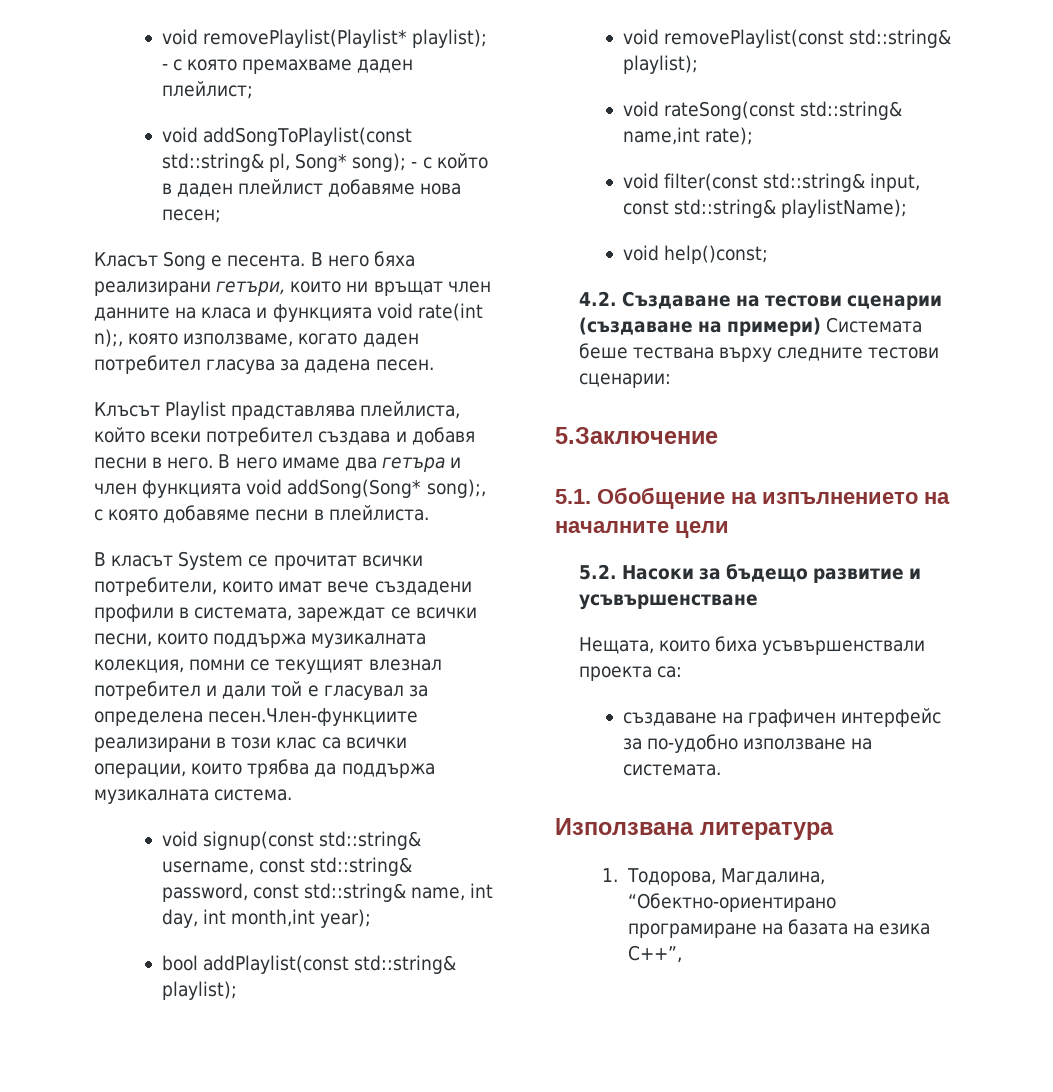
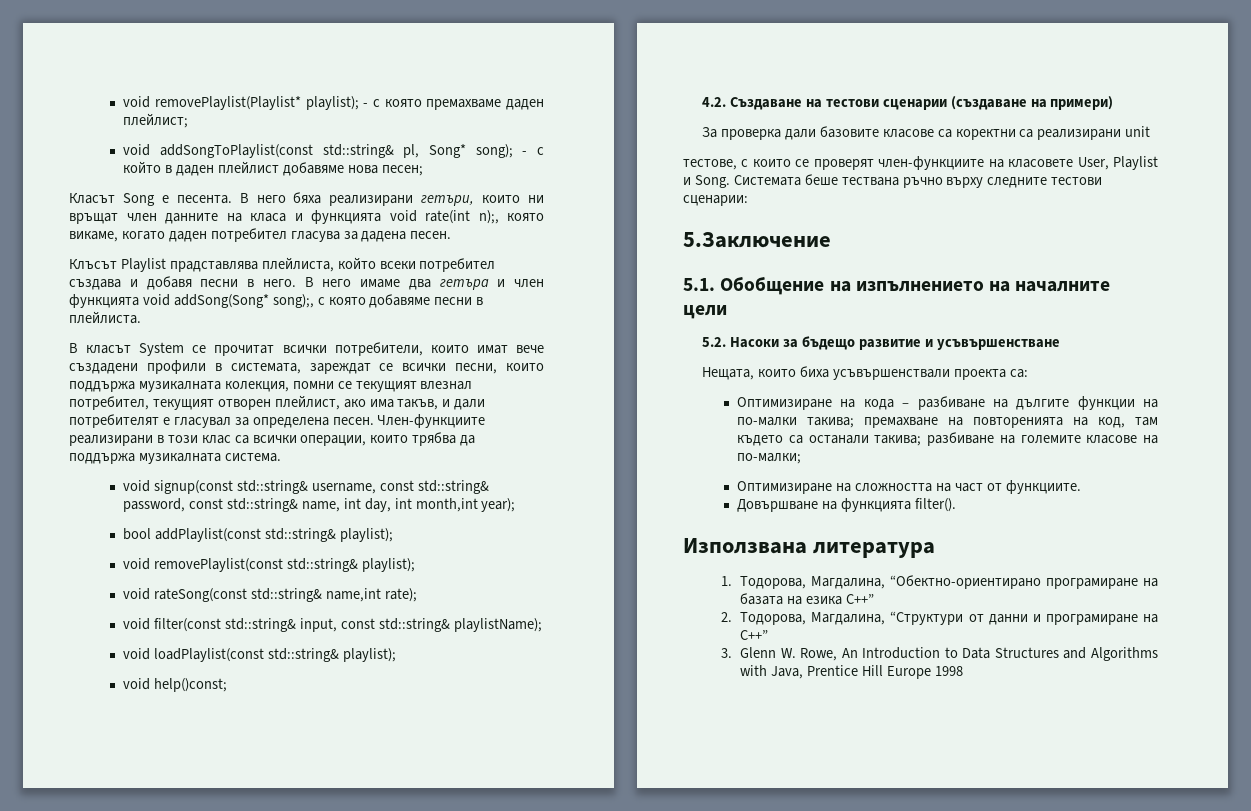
[183,333,294,347] използваме, -> [69,231,118,242] викаме,
[94,681,201,700] потребител -> [69,395,439,410] потребител, текущият отворен плейлист, ако има такъв,
[271,681,303,697] той -> [69,414,159,428] потребителят
[208,708,419,726] песен.Член-функциите -> [332,414,486,428] песен. Член-функциите
(908, 208) none -> [123,648,396,662] // void loadPlaylist(const std::string& playlist);
(821, 326) none -> [702,126,1151,140] [683,156,1158,170] [683,175,730,188] // За проверка дали базовите класове са коректни са реализирани unit // тестове, с които се проверят член-функциите на класовете User, Playlist и Song.
(714, 353) none -> [902,177,943,188] ръчно
[622,708,942,727] [622,734,873,753] [622,764,721,776] създаване на графичен интерфейс за по-удобно използване на системата. -> [737,396,1158,410] [737,417,1158,428] [737,432,1158,446] [737,453,802,464] [737,480,1081,494] [737,498,956,512] Оптимизиране на кода – разбиване на дългите функции на по-малки такива; премахване на повторенията на код, там където са останали такива; разбиване на големите класове на по-малки; // Оптимизиране на сложността на част от функциите. // Довършване на функцията filter().
[627,945,682,963] C++”, -> [845,594,874,604] [721,611,1158,625] [740,630,769,640] [721,647,1158,661] [740,665,963,679] C++” // 2. Тодорова, Магдалина, “Структури от данни и програмиране на C++” // 3. Glenn W. Rowe, An Introduction to Data Structures and Algorithms with Java, Prentice Hill Europe 1998

